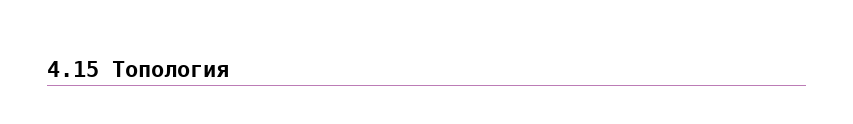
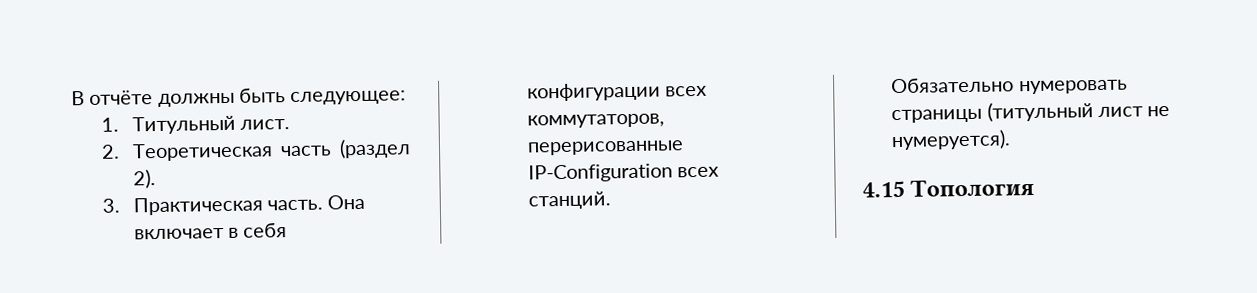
(47, 69) none -> [71,87,407,107] [101,115,290,135] [101,138,411,162] [132,169,156,189] [102,194,366,216] [133,222,288,240] [526,82,707,102] [526,113,665,129] [526,140,684,156] [527,163,719,183] [527,191,611,210] [891,76,1128,95] [891,101,1171,124] [891,129,1012,151] В отчёте должны быть следующее: // 1. Титульный лист. // 2. Теоретическая часть (раздел 2). // 3. Практическая часть. Она включает в себя конфигурации всех коммутаторов, перерисованные IP-Configuration всех станций. // Обязательно нумеровать страницы (титульный лист не нумеруется). //

